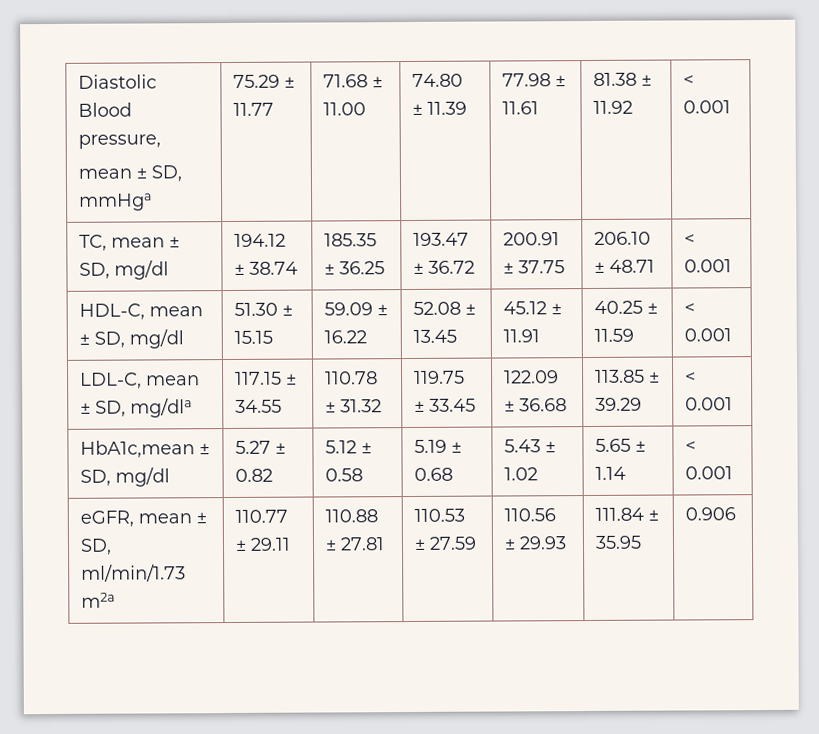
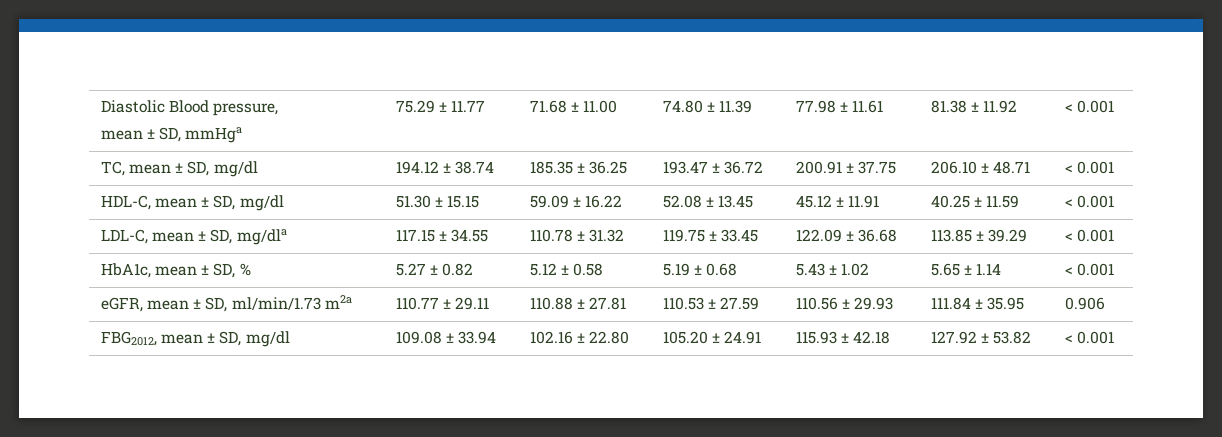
[80,440,211,458] [80,467,171,487] HbA1c,mean ± SD, mg/dl -> [100,263,251,278] HbA1c, mean ± SD, %
(737, 514) none -> [100,331,290,347] [395,331,497,344] [529,331,630,344] [662,331,762,344] [795,331,891,344] [930,331,1032,344] [1064,331,1115,344] // FBG2012, mean ± SD, mg/dl | 109.08 ± 33.94 | 102.16 ± 22.80 | 105.20 ± 24.91 | 115.93 ± 42.18 | 127.92 ± 53.82 | < 0.001

